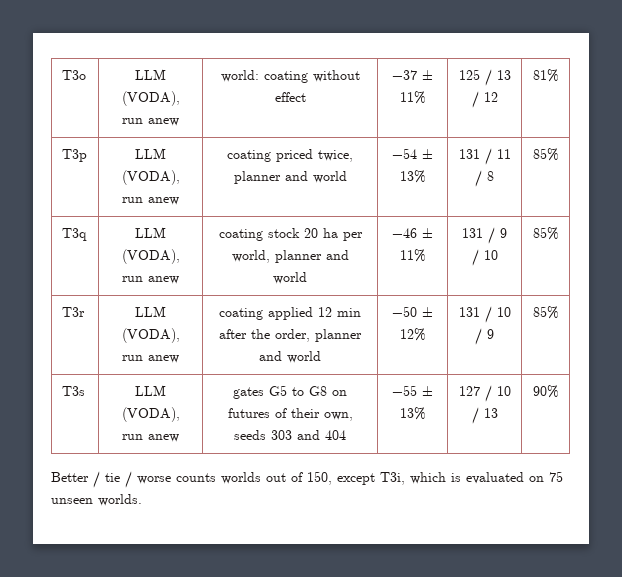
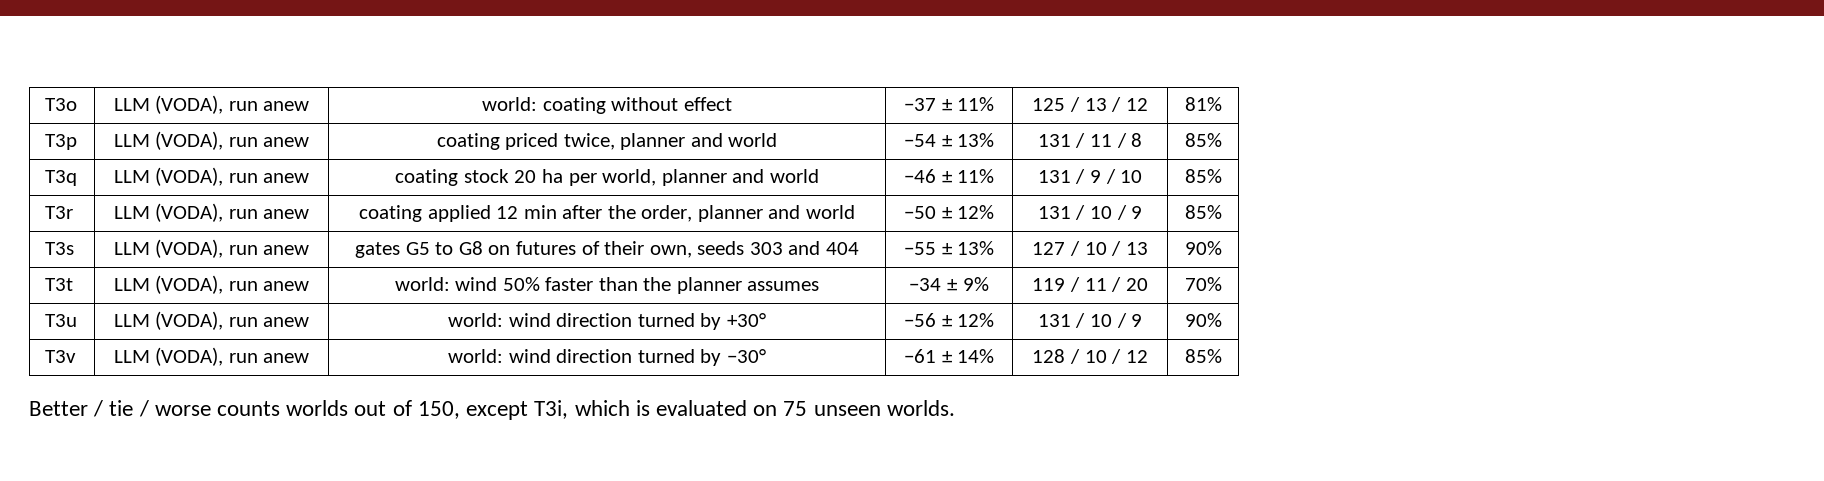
(559, 391) none -> [45,278,74,291] [113,275,310,294] [394,277,820,294] [909,277,989,291] [1032,277,1148,292] [1184,277,1222,291] [45,314,78,327] [113,311,310,330] [448,313,766,330] [903,313,995,327] [1037,313,1143,328] [1184,313,1222,327] [45,350,77,363] [113,347,310,366] [448,349,766,366] [903,349,995,363] [1032,349,1148,364] [1184,349,1222,363] // T3t | LLM (VODA), run anew | world: wind 50% faster than the planner assumes | −34 ± 9% | 119 / 11 / 20 | 70% // T3u | LLM (VODA), run anew | world: wind direction turned by +30° | −56 ± 12% | 131 / 10 / 9 | 90% // T3v | LLM (VODA), run anew | world: wind direction turned by −30° | −61 ± 14% | 128 / 10 / 12 | 85%

